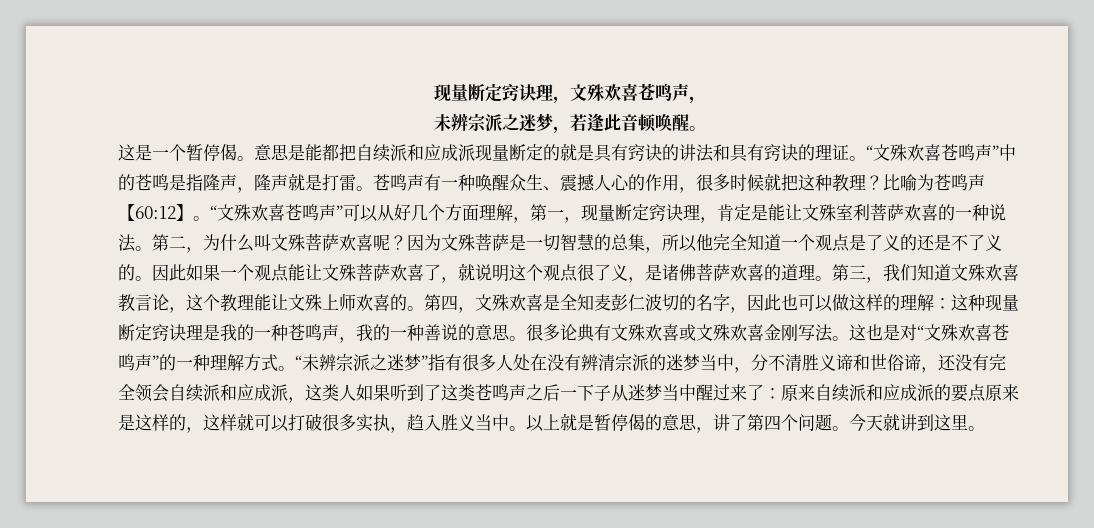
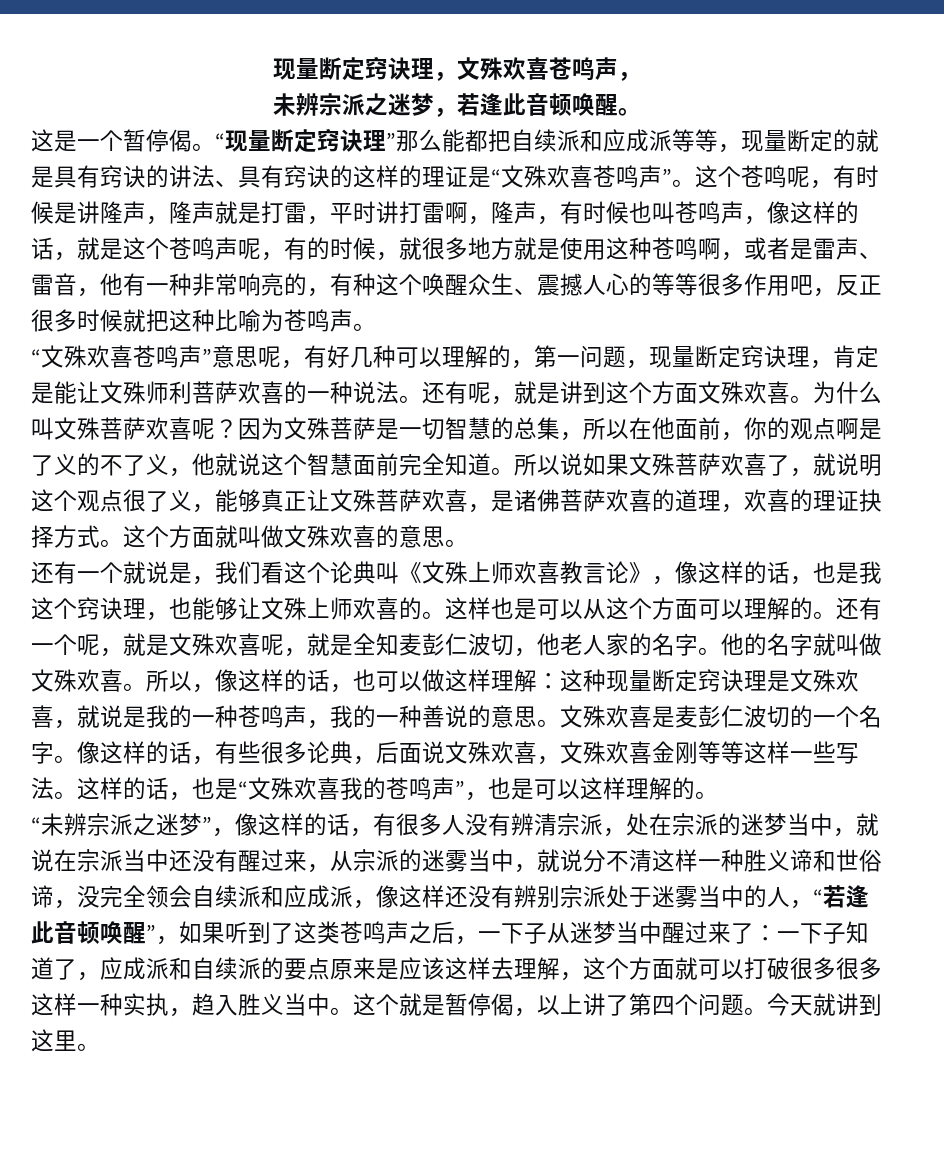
[254,144,305,161] 意思是 -> [215,129,442,153] “现量断定窍诀理”那么
(475, 152) none -> [672,129,741,153] 等等，
[713,144,1016,162] [118,174,203,191] 和具有窍诀的理证。“文殊欢喜苍鸣声”中的苍鸣是指 -> [215,165,879,189] [31,201,100,224] 、具有窍诀的这样的理证是“文殊欢喜苍鸣声”。这个苍鸣呢，有时候是讲
[356,174,475,191] 。苍鸣声有一种 -> [307,201,859,225] [31,237,882,261] [31,273,422,297] ，平时讲打雷啊，隆声，有时候也叫苍鸣声，像这样的话，就是这个苍鸣声呢，有的时候，就很多地方就是使用这种苍鸣啊，或者是雷声、雷音，他有一种非常响亮的，有种这个
[645,174,696,193] 作用， -> [652,273,882,297] 等等很多作用吧，反正
[832,174,883,192] 教理？ -> (215, 320) none
[118,204,564,223] 【60:12】。“文殊欢喜苍鸣声”可以从好几个方面理解，第一 -> [353,323,376,331] [31,345,626,369] 。 // “文殊欢喜苍鸣声”意思呢，有好几种可以理解的，第一问题
[836,204,853,220] 室 -> [146,381,169,404] 师
[152,234,203,253] 第二， -> [422,381,813,405] 还有呢，就是讲到这个方面文殊欢喜。
[696,234,1002,252] [118,264,322,282] 他完全知道一个观点是了义的还是不了义的。因此如果一个观点能让 -> [629,417,882,441] [31,453,629,477] 在他面前，你的观点啊是了义的不了义，他就说这个智慧面前完全知道。所以说如果
(645, 280) none -> [215,489,491,513] 能够真正让文殊菩萨欢喜，
[815,264,1019,283] [118,294,271,313] 。第三，我们知道文殊欢喜教言论，这个教理能 -> [721,489,882,513] [31,525,468,548] [31,561,882,585] [31,597,238,621] ，欢喜的理证抉择方式。这个方面就叫做文殊欢喜的意思。 // 还有一个就说是，我们看这个论典叫《文殊上师欢喜教言论》，像这样的话，也是我这个窍诀理，也能够
[424,294,543,313] 第四，文殊欢喜 -> [445,597,882,620] [31,633,330,657] 这样也是可以从这个方面可以理解的。还有一个呢，就是文殊欢喜呢，就
[679,294,781,313] 的名字，因此 -> [514,633,882,657] [31,669,353,693] ，他老人家的名字。他的名字就叫做文殊欢喜。所以，像这样的话，
[883,294,900,311] 的 -> (491, 680) none
(220, 332) none -> [790,669,859,692] [31,705,146,729] 文殊欢喜，就说是
[526,324,696,342] 很多论典有文殊欢喜或 -> [560,705,882,728] [31,741,560,765] 文殊欢喜是麦彭仁波切的一个名字。像这样的话，有些很多论典，后面说文殊欢喜，
[798,324,1009,342] [118,354,295,372] 写法。这也是对“文殊欢喜苍鸣声”的一种理解方式。 -> [698,741,859,764] [31,777,718,801] 等等这样一些写法。这样的话，也是“文殊欢喜我的苍鸣声”，也是可以这样理解的。 //
[428,354,445,371] 指 -> [212,813,373,837] ，像这样的话，
[513,354,547,371] 处在 -> (465, 825) none
(649, 362) none -> [603,813,718,837] ，处在宗派
[751,354,802,371] 分不清 -> [856,813,879,836] [31,849,744,873] 就说在宗派当中还没有醒过来，从宗派的迷雾当中，就说分不清这样一种
[938,354,989,371] 还没有 -> [77,885,100,908] 没
[305,384,356,401] 这类人 -> [376,885,869,909] [31,921,179,945] 像这样还没有辨别宗派处于迷雾当中的人，“若逢此音顿唤醒”，
(560, 392) none -> [455,936,478,945] ，
[781,384,1019,402] [118,414,237,433] 原来自续派和应成派的要点原来是这样的，这样 -> [777,921,869,944] [31,957,675,981] 一下子知道了，应成派和自续派的要点原来是应该这样去理解，这个方面
(356, 422) none -> [836,957,882,980] [31,993,123,1016] 很多这样一种
[526,414,560,432] 以上 -> [353,993,399,1016] 这个
[645,414,713,433] 的意思， -> [514,993,583,1017] ，以上

